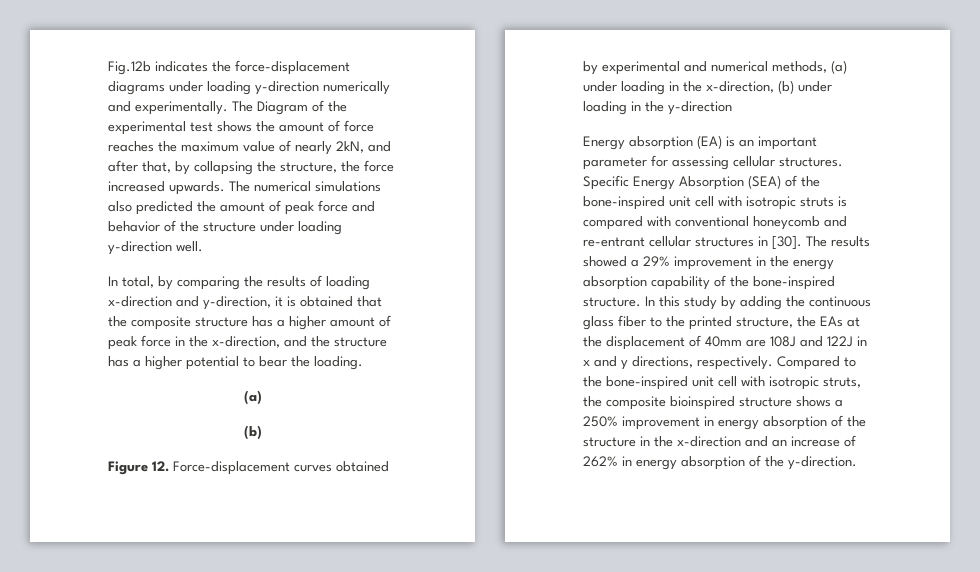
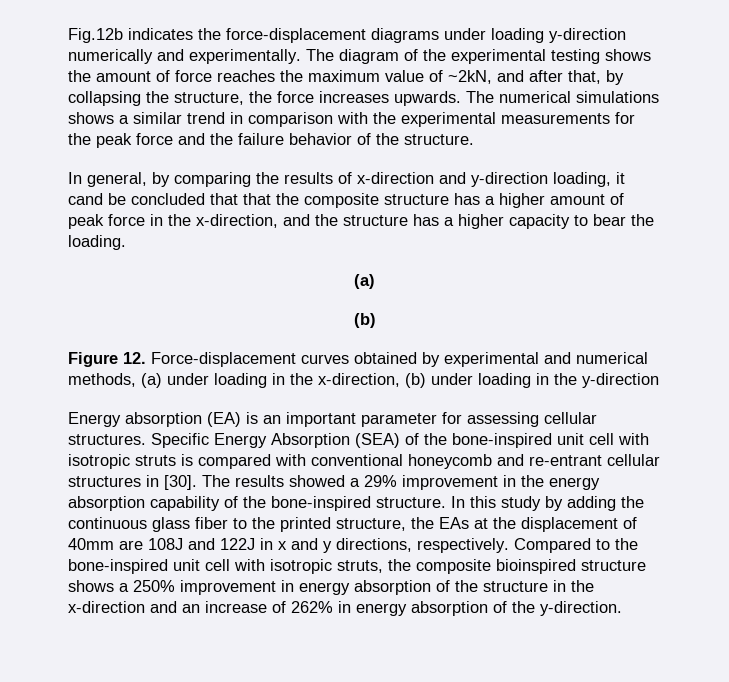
[257,101,308,115] Diagram -> [339,49,399,64] diagram
[190,122,213,132] test -> [551,49,600,64] testing
[295,141,364,155] nearly 2kN, -> [448,70,492,84] ~2kN,
[108,181,165,192] increased -> [319,91,389,103] increases
[108,200,281,215] also predicted the amount of -> [68,112,635,127] [68,133,91,145] shows a similar trend in comparison with the experimental measurements for the
(375, 206) none -> [210,133,284,145] the failure
[203,221,342,235] [108,241,203,255] [108,276,154,288] structure under loading y-direction well. // In total, -> [404,134,474,145] [68,172,147,187] structure. // In general,
[326,276,370,290] [108,296,353,310] loading x-direction and y-direction, it is obtained -> [357,172,625,187] [68,193,238,205] x-direction and y-direction loading, it cand be concluded that
[186,356,239,370] potential -> [509,214,570,229] capacity

